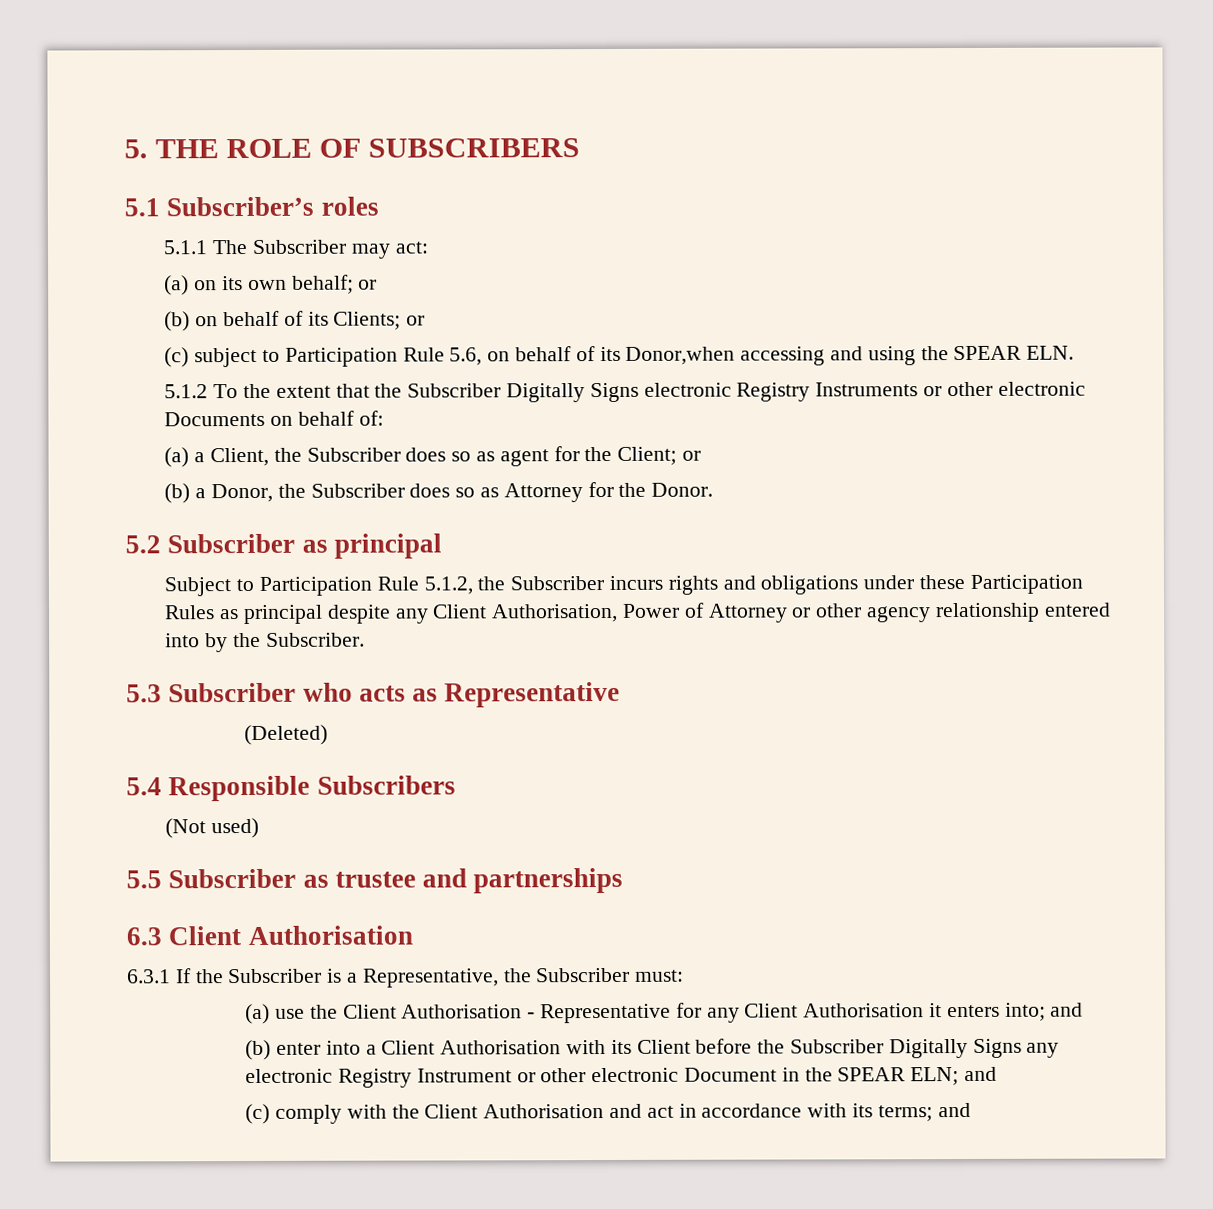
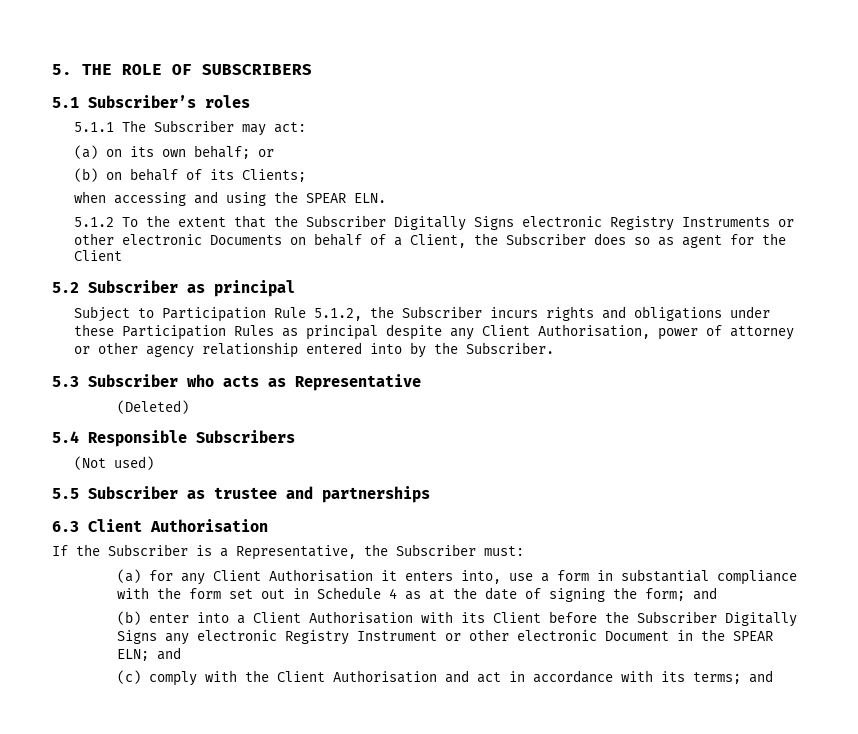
[406,315,426,326] [164,346,736,368] or // (c) subject to Participation Rule 5.6, on behalf of its Donor,when -> [73,191,106,203] // when
[358,410,384,426] [164,447,190,468] of: // (a) -> [369,234,386,245] of
[617,446,702,465] [164,481,714,504] Client; or // (b) a Donor, the Subscriber does so as Attorney for the Donor. -> [73,250,122,261] Client
[622,602,788,623] Power of Attorney -> [657,325,794,340] power of attorney
[127,969,171,984] 6.3.1 -> (268, 525) none
[274,1003,671,1024] use the Client Authorisation - Representative -> (141, 576) none
[1004,1002,1046,1021] into; -> [460,569,797,585] [116,587,685,602] into, use a form in substantial compliance with the form set out in Schedule 4 as at the date of signing the form;

